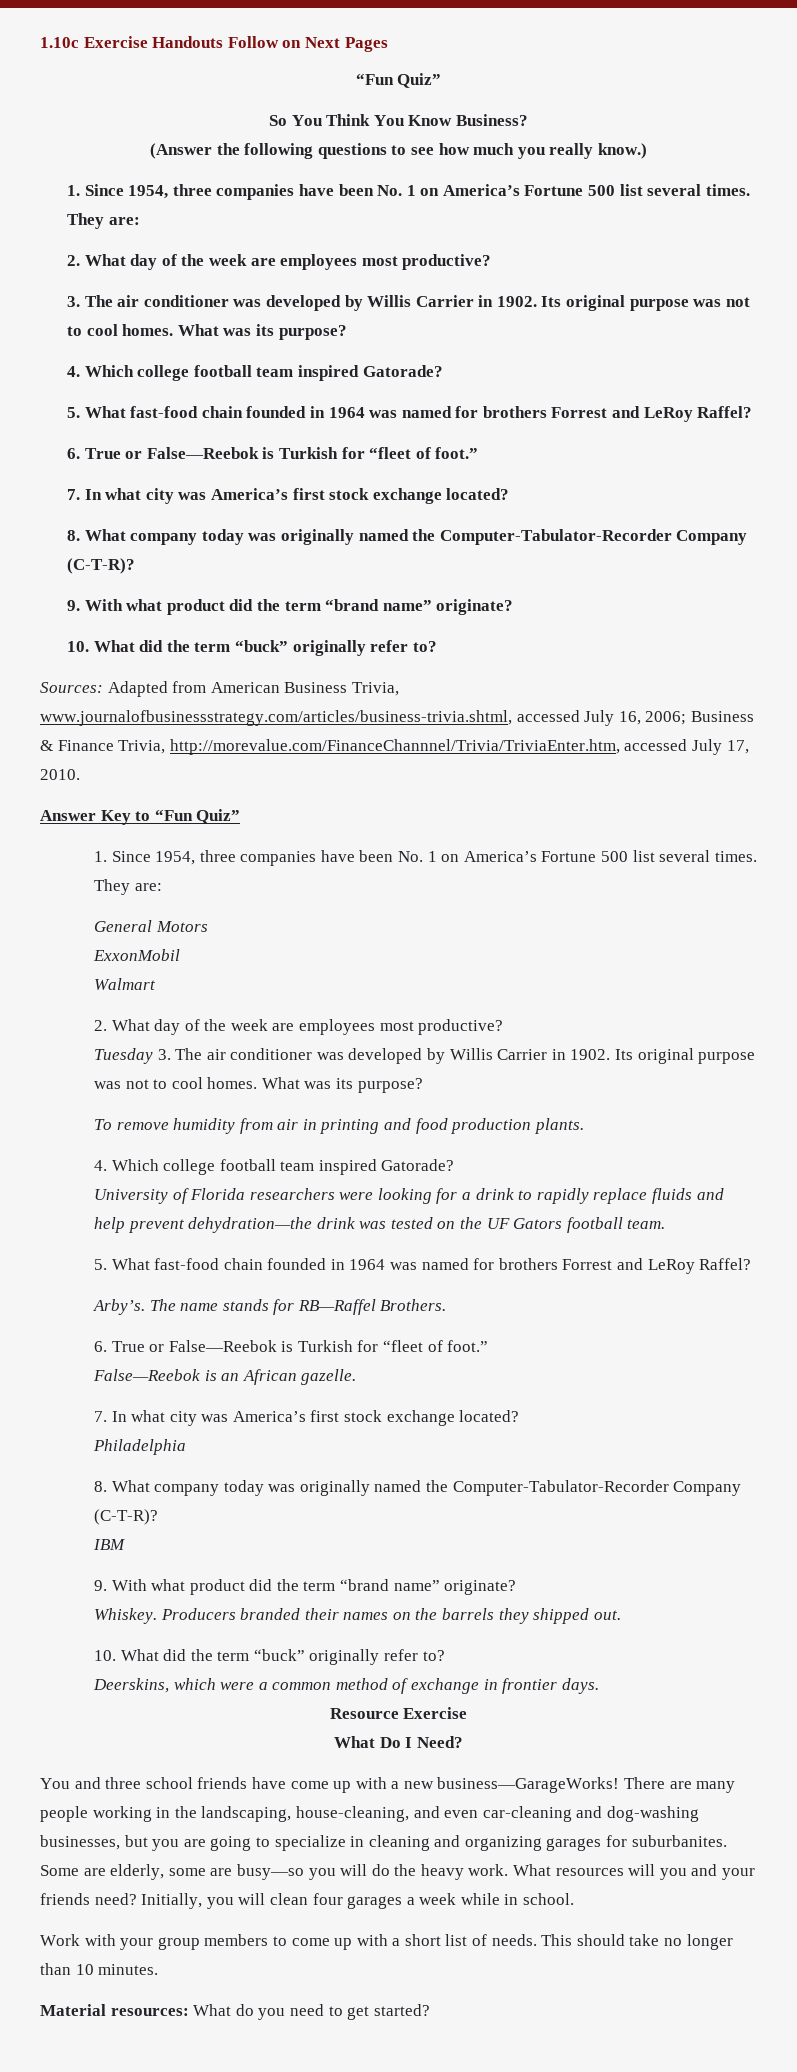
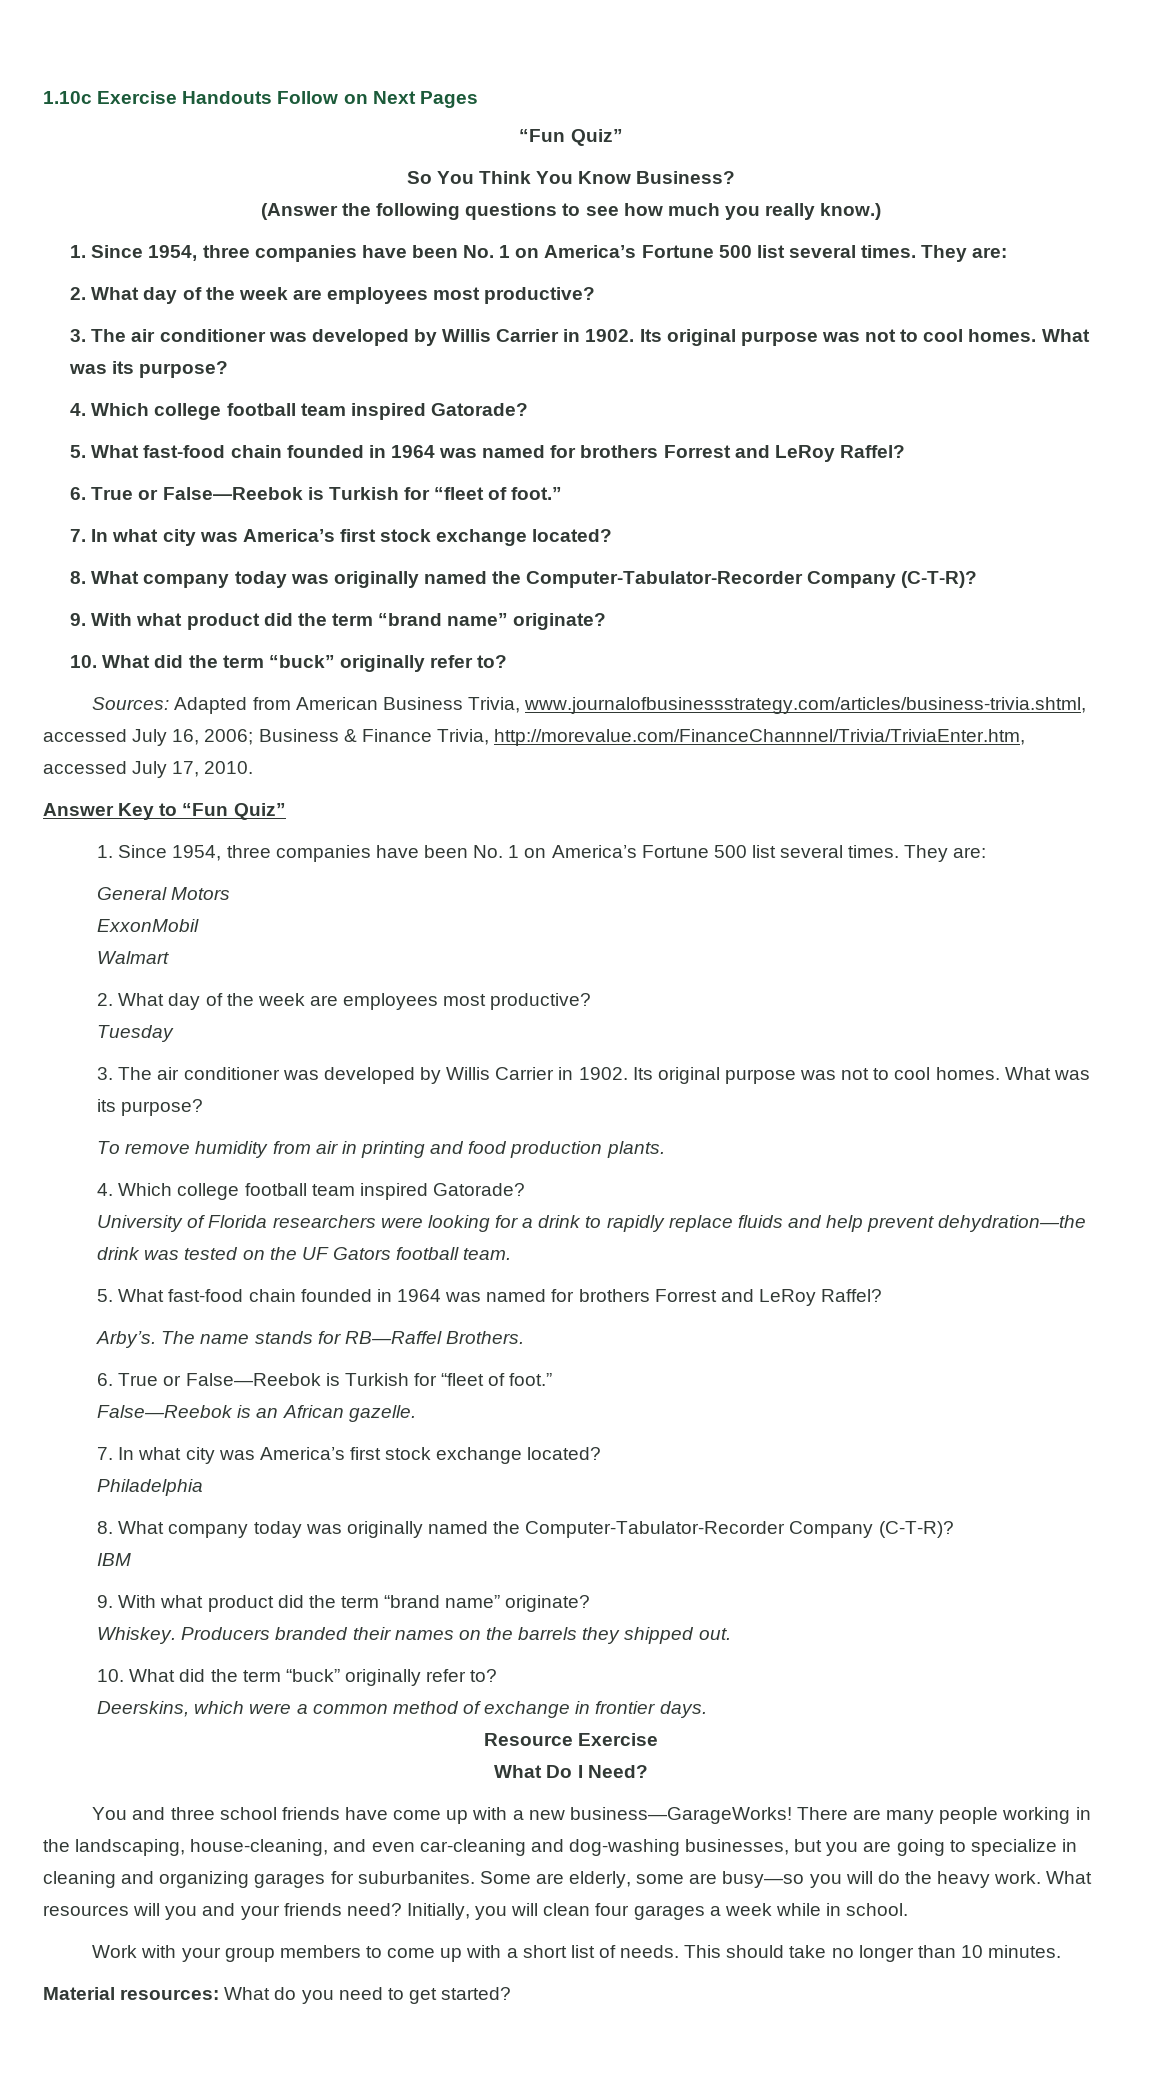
(153, 1056) none -> (175, 1033) //

